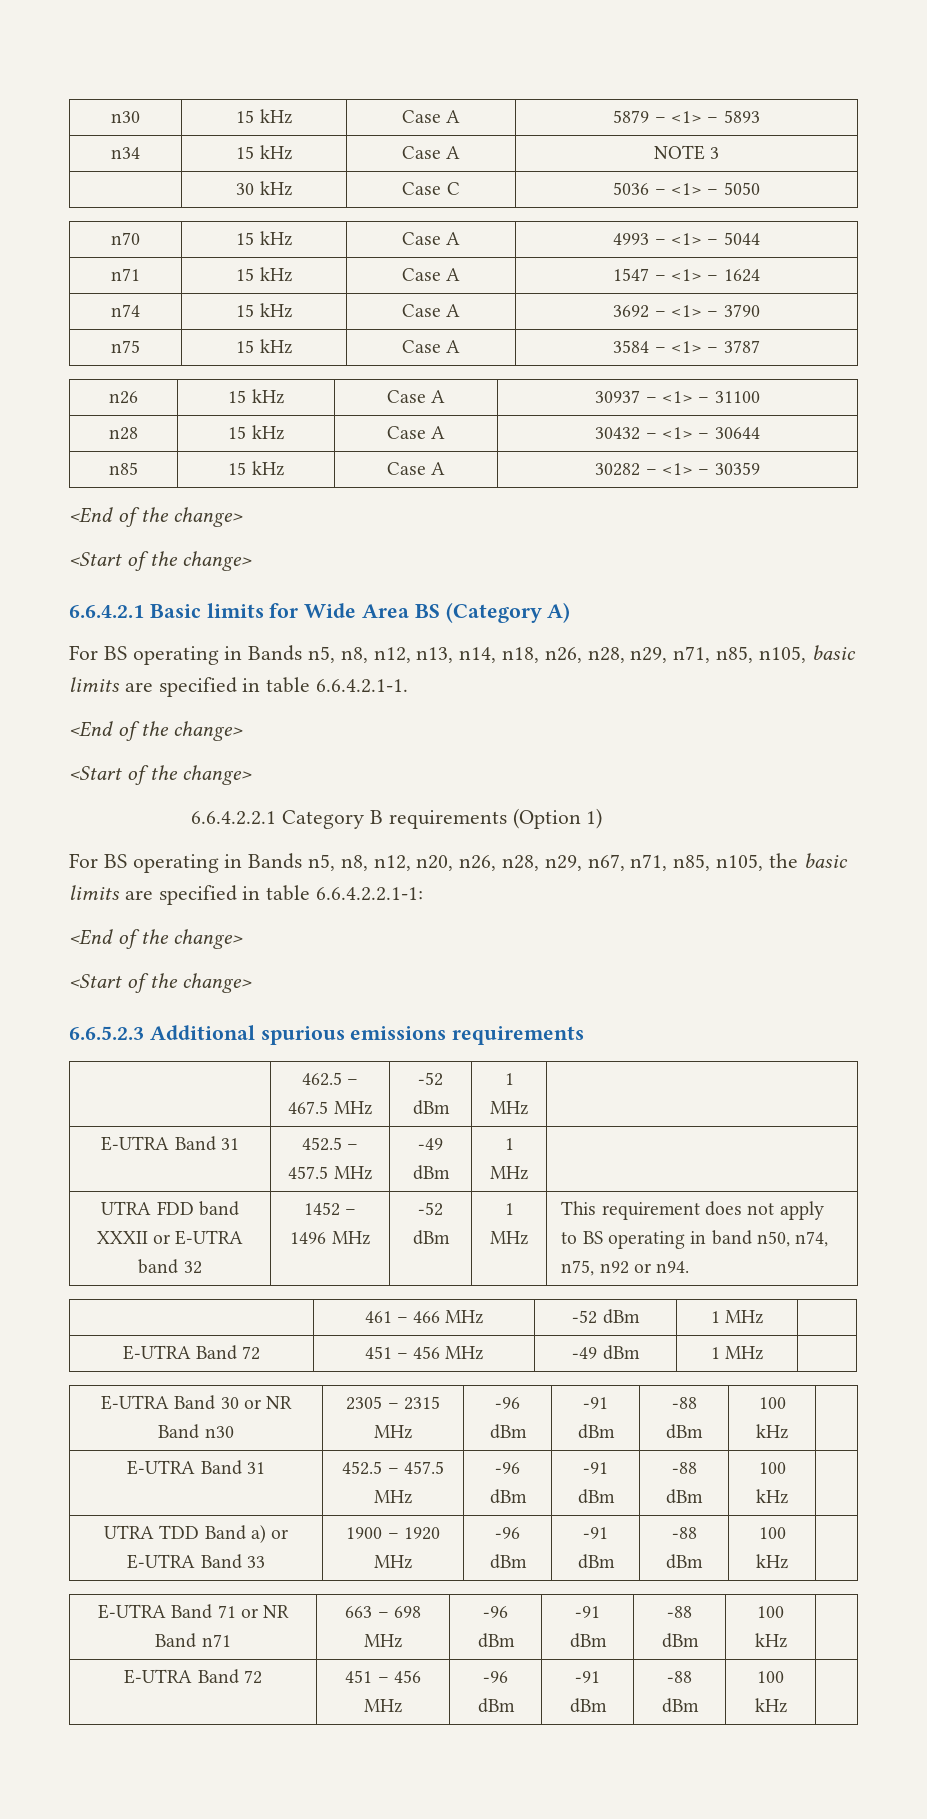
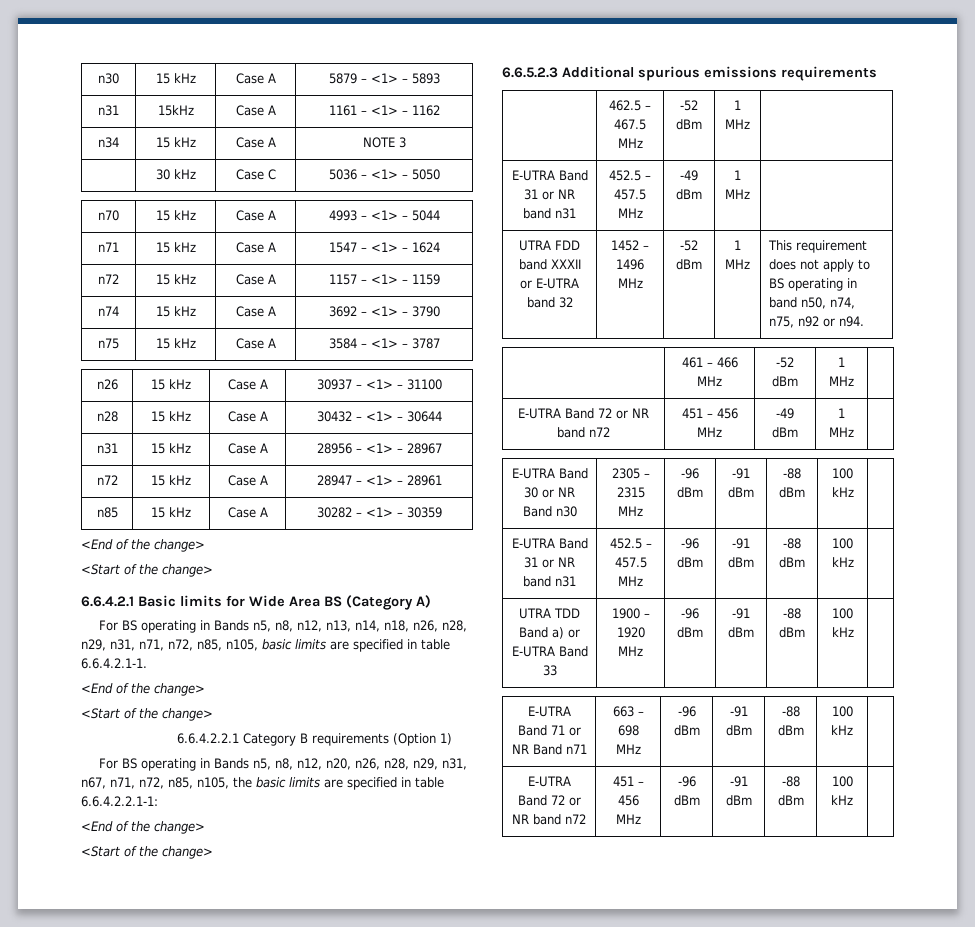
(760, 116) none -> [98,105,119,116] [157,105,194,116] [235,105,276,116] [328,105,440,116] // n31 | 15kHz | Case A | 1161 – <1> – 1162
(760, 275) none -> [98,274,119,284] [155,274,196,285] [235,274,276,285] [328,274,440,285] // n72 | 15 kHz | Case A | 1157 – <1> – 1159
(760, 433) none -> [96,443,118,454] [151,443,191,454] [227,443,268,454] [316,443,442,454] [96,475,118,485] [151,475,191,486] [227,475,268,486] [316,475,442,486] // n31 | 15 kHz | Case A | 28956 – <1> – 28967 // n72 | 15 kHz | Case A | 28947 – <1> – 28961
[673,646,711,663] n71, -> [110,639,193,651] n31, n71, n72,
(582, 863) none -> [442,758,468,770] n31,
(668, 862) none -> [139,777,164,789] n72,
(239, 1144) none -> [542,189,575,200] [523,208,576,219] or NR band n31
(261, 1353) none -> [616,408,649,419] [557,427,610,438] or NR band n72
(265, 1468) none -> [542,557,575,568] [523,576,576,587] or NR band n31
(262, 1677) none -> [568,797,581,806] [512,814,586,825] or NR band n72

